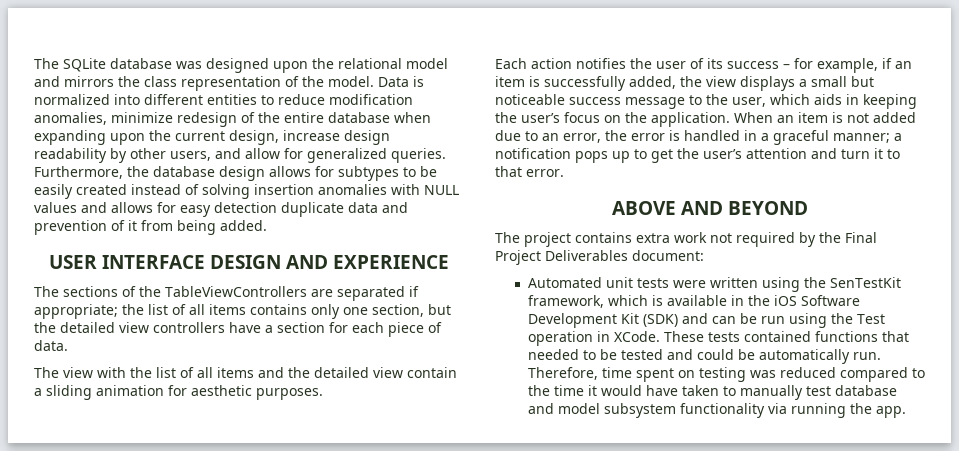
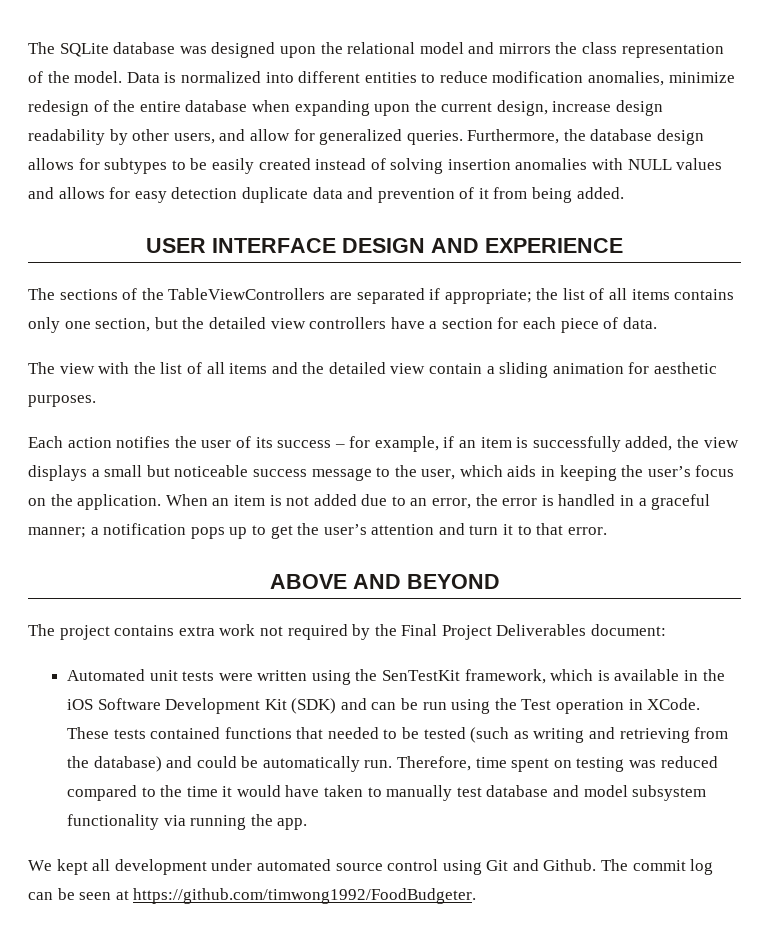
(663, 354) none -> [470,727,729,743] [66,756,162,772] (such as writing and retrieving from the database)
(906, 412) none -> [28,859,714,875] [28,888,477,904] // We kept all development under automated source control using Git and Github. The commit log can be seen at https://github.com/timwong1992/FoodBudgeter.

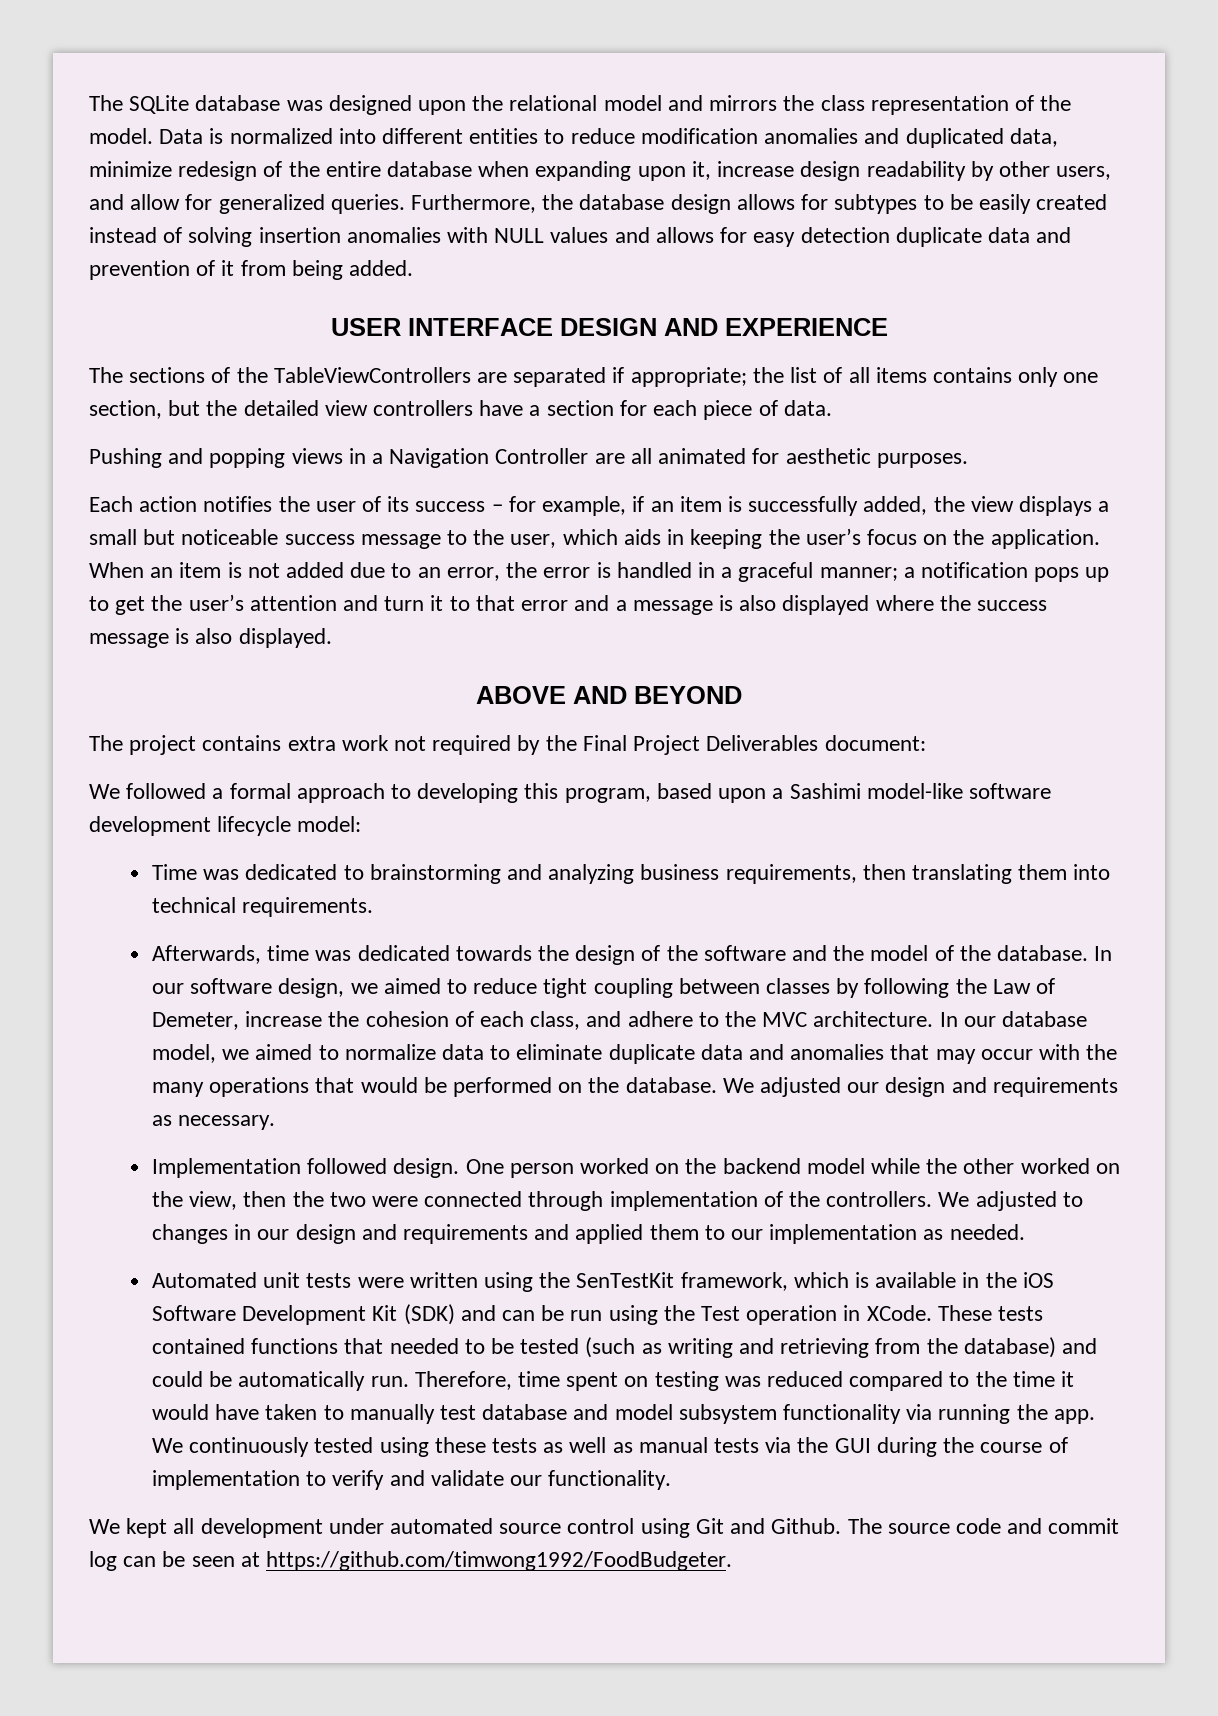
[588,71,665,86] anomalies, -> [764,128,1058,148] anomalies and duplicated data,
[414,100,548,116] the current design, -> [691,161,711,180] it,
[28,362,624,378] The view with the list of all items and the detailed view contain a sliding animation -> [89,448,747,468] Pushing and popping views in a Navigation Controller are all animated
[567,527,607,535] error. -> [521,595,1047,615] [89,628,332,648] error and a message is also displayed where the success message is also displayed.
(667, 630) none -> [89,783,1051,803] [89,816,362,836] [151,864,1111,884] [151,897,374,917] [151,945,1113,965] [151,978,1056,998] [151,1011,1088,1030] [151,1044,1118,1064] [151,1077,1118,1097] [151,1115,276,1130] [151,1158,1120,1178] [151,1191,1083,1211] [151,1224,1025,1244] // We followed a formal approach to developing this program, based upon a Sashimi model-like software development lifecycle model: // Time was dedicated to brainstorming and analyzing business requirements, then translating them into technical requirements. // Afterwards, time was dedicated towards the design of the software and the model of the database. In our software design, we aimed to reduce tight coupling between classes by following the Law of Demeter, increase the cohesion of each class, and adhere to the MVC architecture. In our database model, we aimed to normalize data to eliminate duplicate data and anomalies that may occur with the many operations that would be performed on the database. We adjusted our design and requirements as necessary. // Implementation followed design. One person worked on the backend model while the other worked on the view, then the two were connected through implementation of the controllers. We adjusted to changes in our design and requirements and applied them to our implementation as needed.
(308, 824) none -> [151,1437,1068,1457] [151,1470,672,1490] We continuously tested using these tests as well as manual tests via the GUI during the course of implementation to verify and validate our functionality.
(629, 865) none -> [887,1518,1043,1534] source code and

